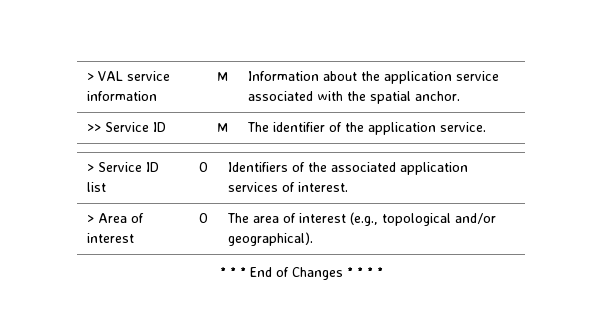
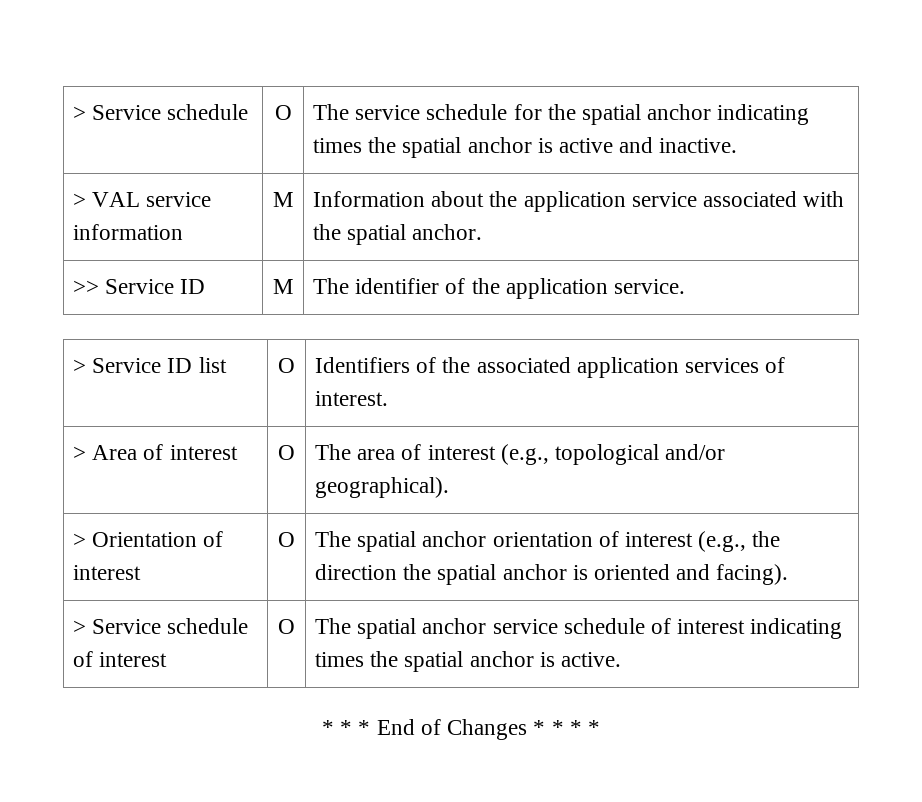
[86,73,94,81] > -> [72,104,249,120] [274,105,292,120] [312,104,810,125] [312,137,738,158] [72,193,86,207] > Service schedule | O | The service schedule for the spatial anchor indicating times the spatial anchor is active and inactive. // >
(313, 239) none -> [72,531,224,547] [72,565,141,580] [278,532,295,547] [314,531,781,552] [314,564,789,585] [72,618,249,634] [72,651,168,667] [278,619,295,634] [314,618,843,639] [314,651,621,672] // > Orientation of interest | O | The spatial anchor orientation of interest (e.g., the direction the spatial anchor is oriented and facing). // > Service schedule of interest | O | The spatial anchor service schedule of interest indicating times the spatial anchor is active.

